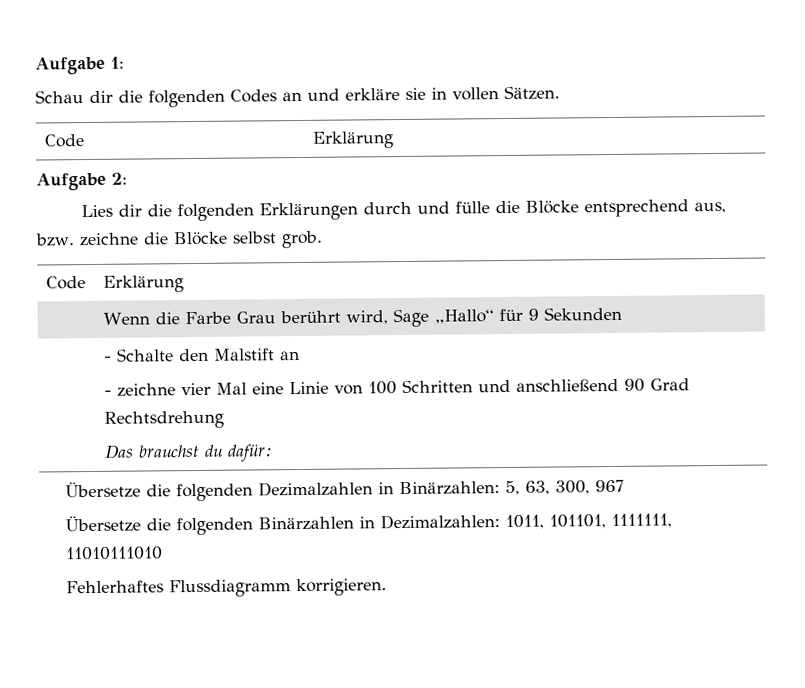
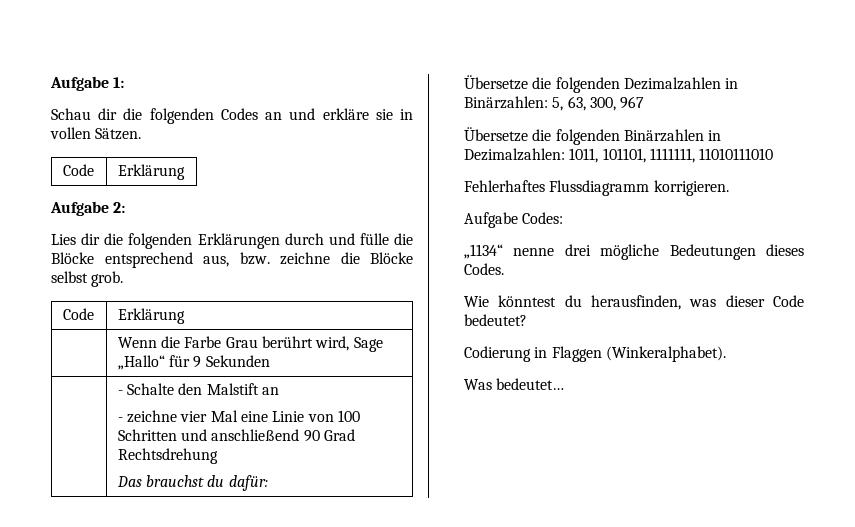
(388, 587) none -> [464,212,564,228] [464,244,804,260] [464,263,505,275] [464,295,804,310] [464,314,528,326] [464,346,726,362] [464,378,565,390] // Aufgabe Codes: // „1134“ nenne drei mögliche Bedeutungen dieses Codes. // Wie könntest du herausfinden, was dieser Code bedeutet? // Codierung in Flaggen (Winkeralphabet). // Was bedeutet…

